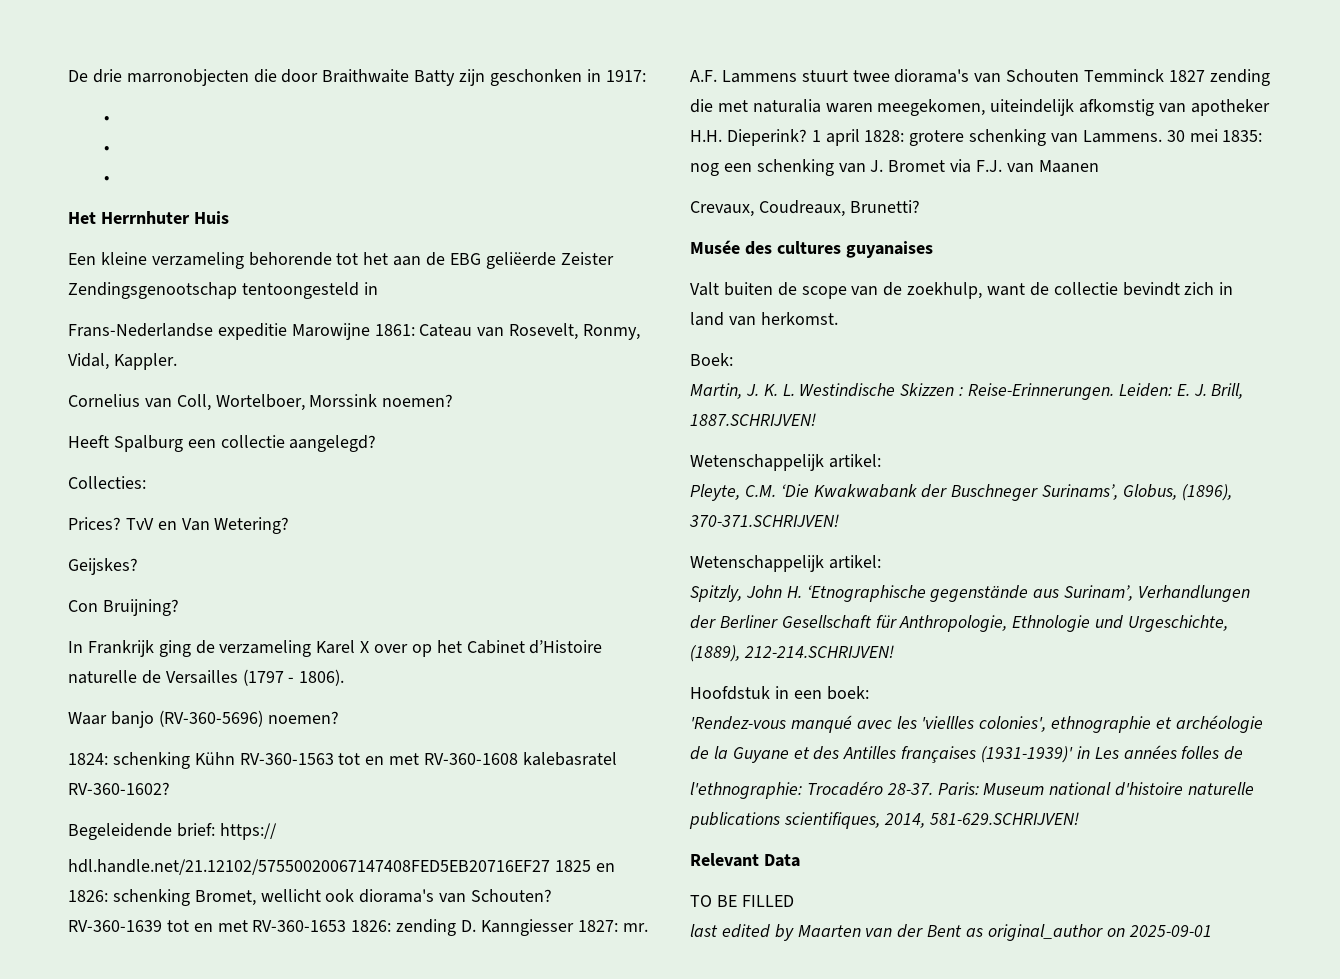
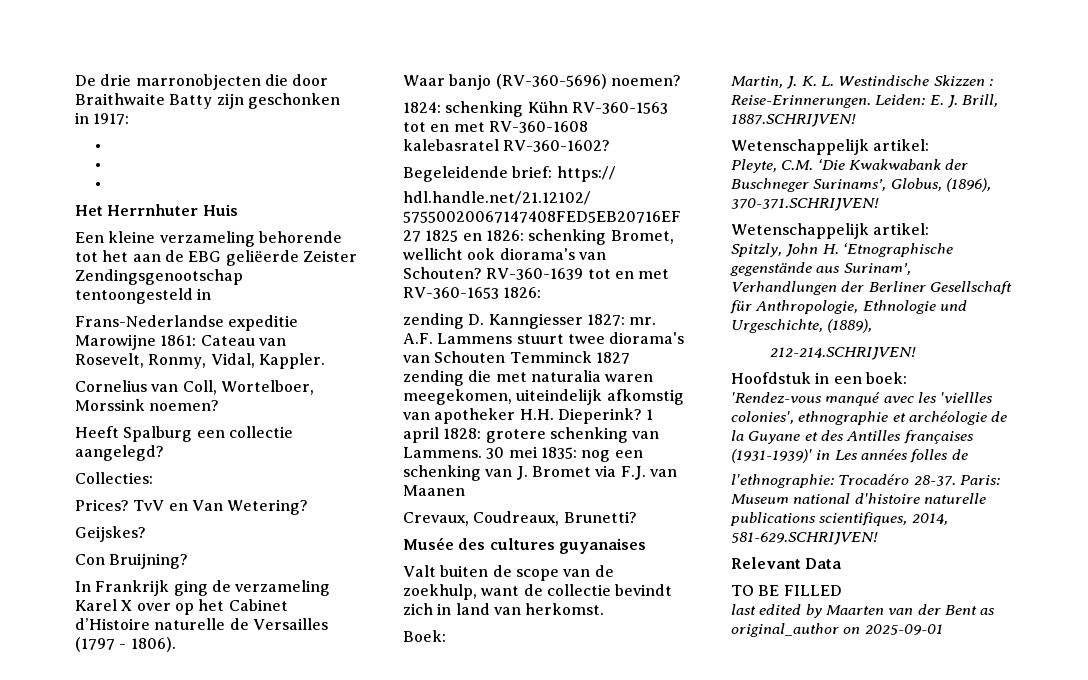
(392, 926) none -> (542, 292) //
(740, 653) none -> (873, 326) //

